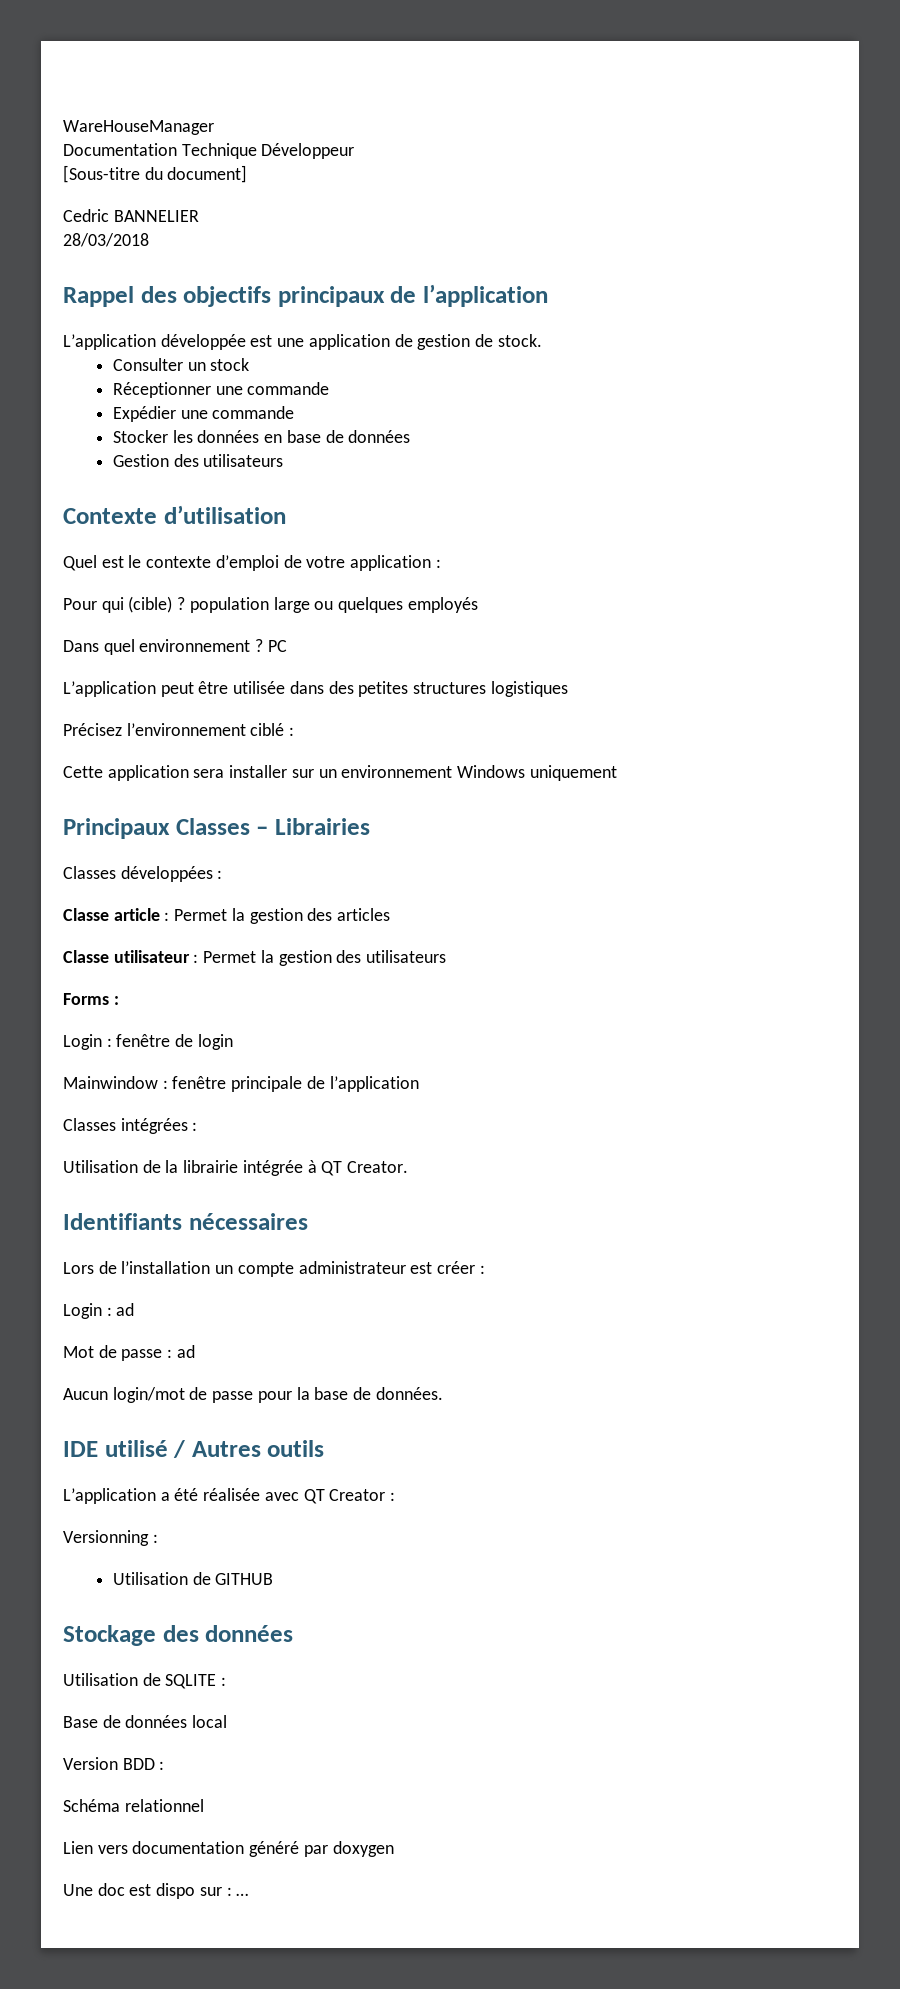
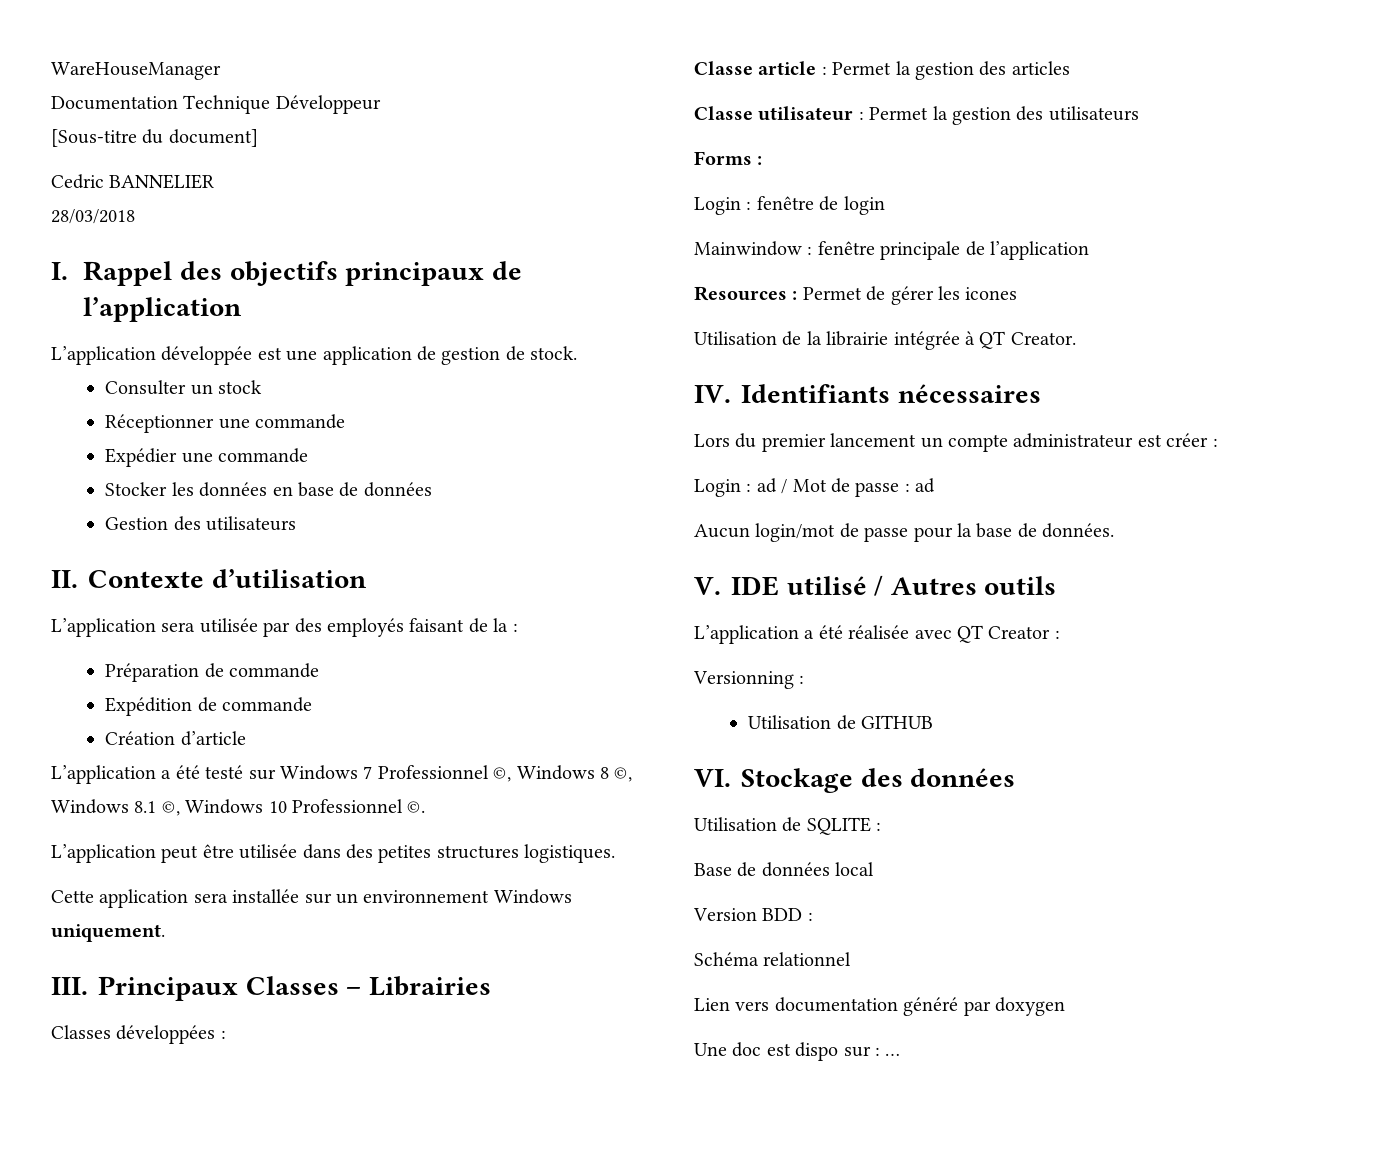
(149, 240) none -> [51,262,68,280] I.
(284, 460) none -> [51,570,78,588] II.
[63,555,441,571] [63,596,478,613] [63,639,287,655] Quel est le contexte d’emploi de votre application : // Pour qui (cible) ? population large ou quelques employés // Dans quel environnement ? PC -> [51,618,518,637] [105,663,320,682] [105,697,313,716] [105,731,246,746] [51,765,633,784] [51,799,426,816] L’application sera utilisée par des employés faisant de la : // Préparation de commande // Expédition de commande // Création d’article // L’application a été testé sur Windows 7 Professionnel ©, Windows 8 ©, Windows 8.1 ©, Windows 10 Professionnel ©.
[490,681,568,697] [63,723,295,736] logistiques // Précisez l’environnement ciblé : -> [524,844,616,863] logistiques.
[229,765,288,778] installer -> [232,889,300,903] installée
[529,765,617,781] uniquement // -> [51,924,165,942] [51,977,88,995] uniquement. // III.
[63,1118,198,1134] Classes intégrées : -> [694,286,1018,305] Resources : Permet de gérer les icones
(409, 1167) none -> [694,385,731,403] IV.
[98,1261,211,1274] de l’installation -> [735,433,917,452] du premier lancement
(135, 1309) // -> [781,479,788,494] /
(443, 1393) none -> [694,577,721,595] V.
(274, 1579) none -> [694,769,731,787] VI.

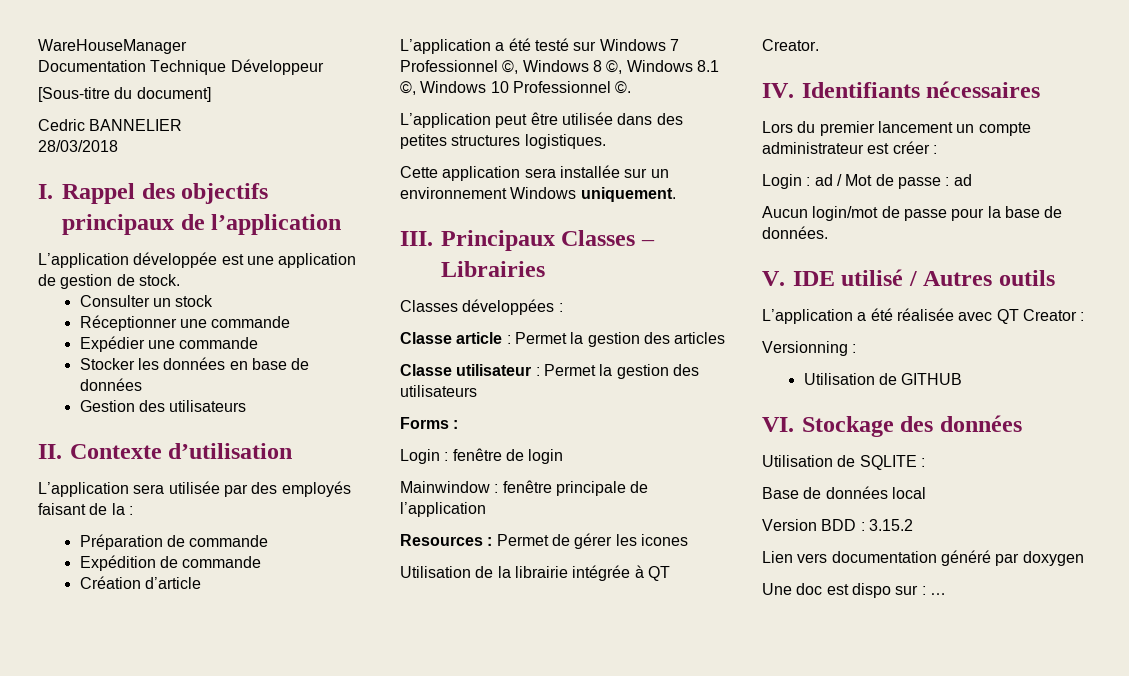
[694,952,852,966] // Schéma relationnel -> [868,519,913,531] 3.15.2

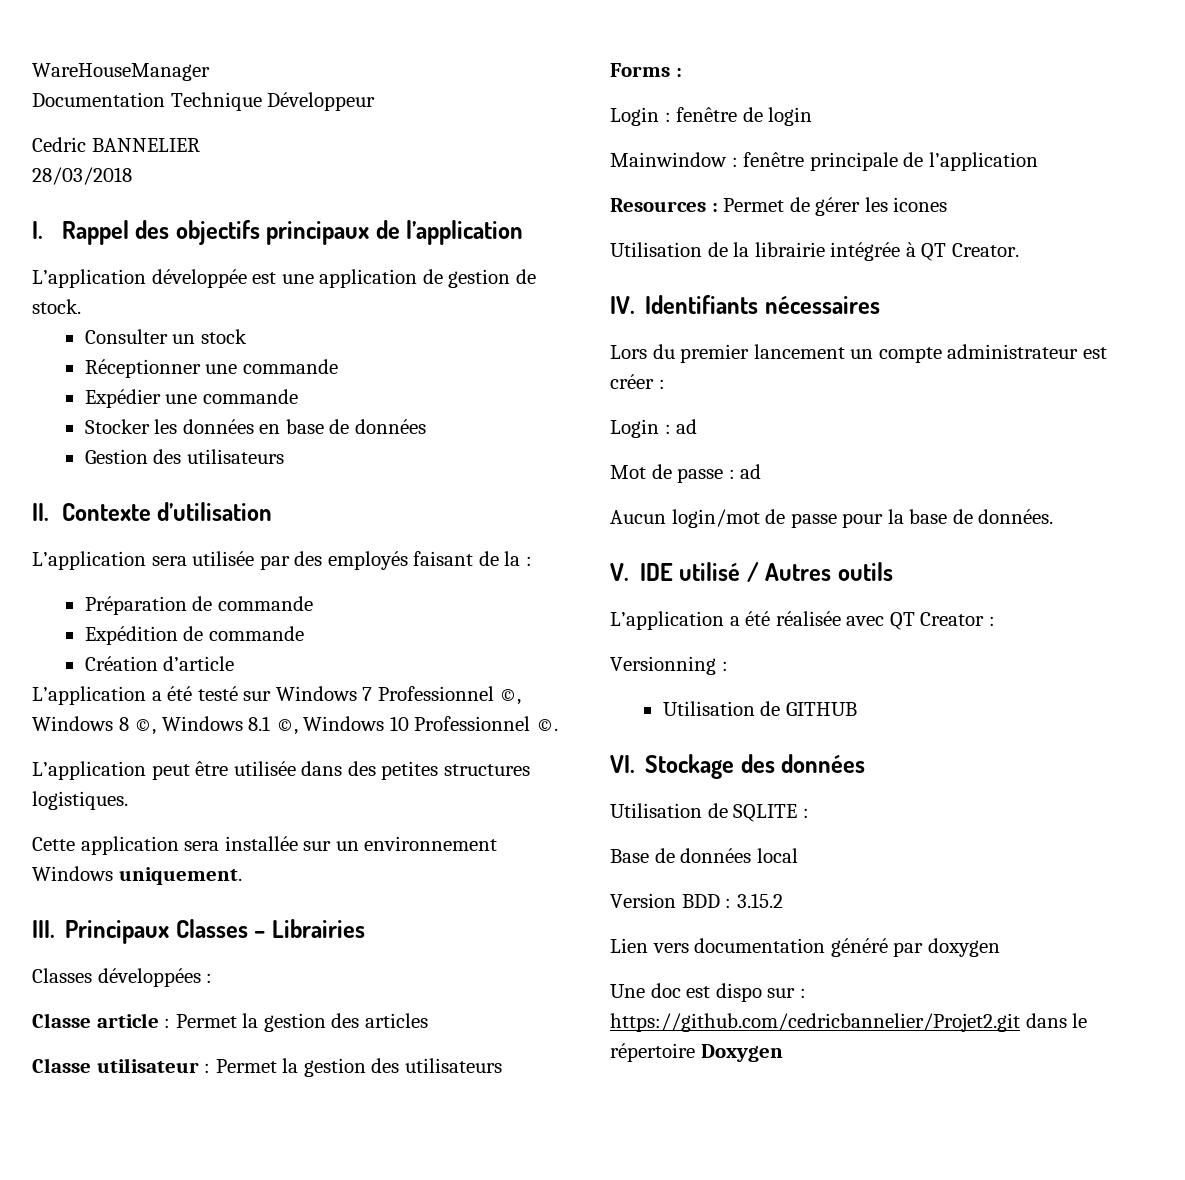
[38,87,211,102] // [Sous-titre du document] -> (376, 101) none
[836,174,842,186] / -> (698, 426) //
[929,593,946,595] … -> [610,1013,1088,1032] [610,1043,783,1062] https://github.com/cedricbannelier/Projet2.git dans le répertoire Doxygen

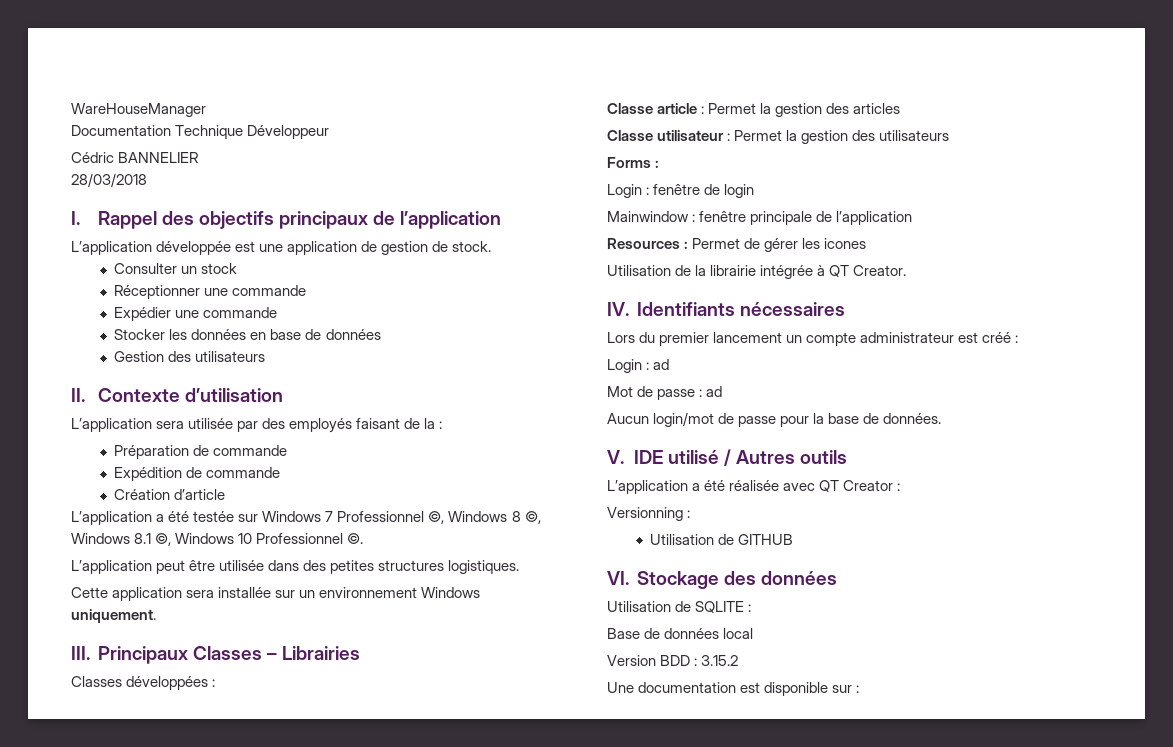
[32,137,86,152] Cedric -> [71,152,114,163] Cédric
[197,686,238,701] testé -> [193,511,235,522] testée
[610,374,654,389] créer -> [982,332,1012,343] créé
[610,938,1000,957] [610,983,806,1002] [610,1013,1088,1032] [610,1043,783,1062] Lien vers documentation généré par doxygen // Une doc est dispo sur : https://github.com/cedricbannelier/Projet2.git dans le répertoire Doxygen -> [607,682,860,696] Une documentation est disponible sur :

